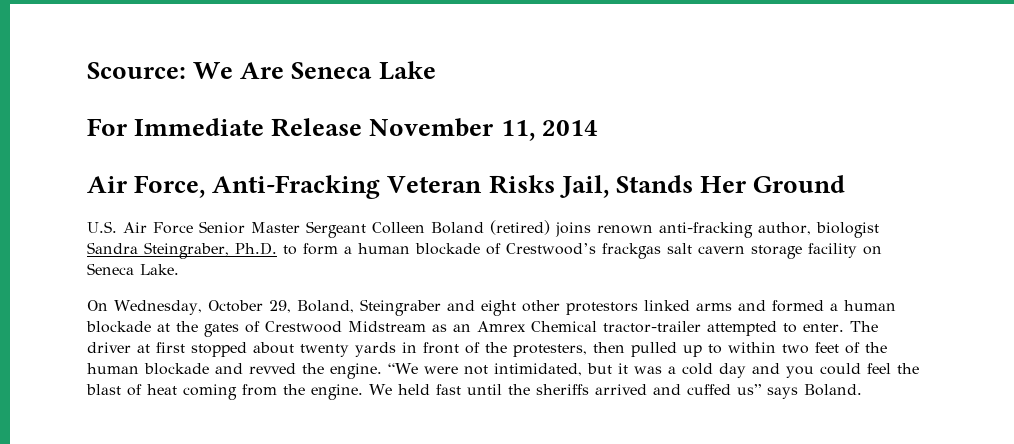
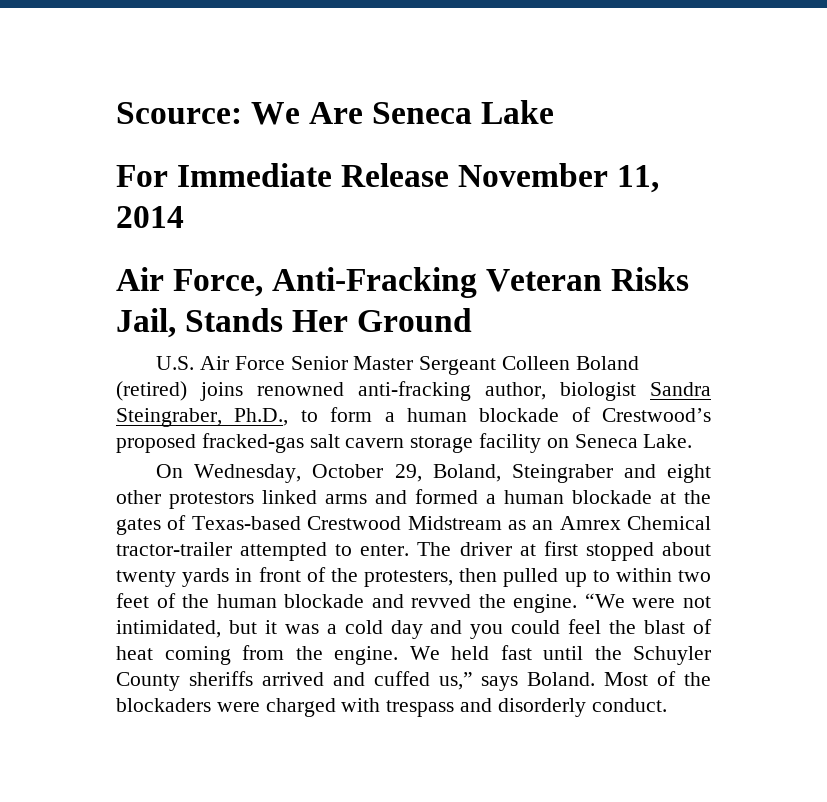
[597,225,653,234] renown -> [257,382,344,396] renowned
[235,242,277,255] Ph.D. -> [234,408,289,426] Ph.D.,
[602,243,661,259] frackgas -> [116,433,304,453] proposed fracked-gas
(260, 327) none -> [191,516,301,530] Texas-based
(530, 389) none -> [633,646,711,665] [116,672,180,691] Schuyler County
[736,384,761,395] us” -> [438,672,473,690] us,”
(862, 390) none -> [604,671,711,686] [116,698,667,717] Most of the blockaders were charged with trespass and disorderly conduct.

